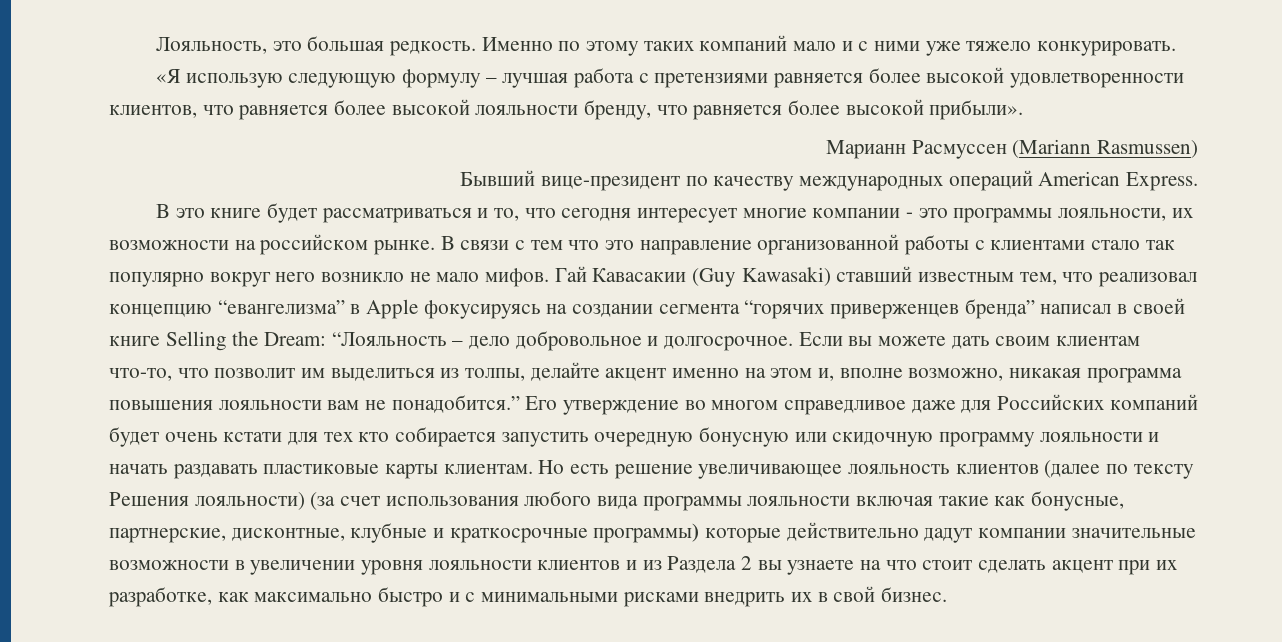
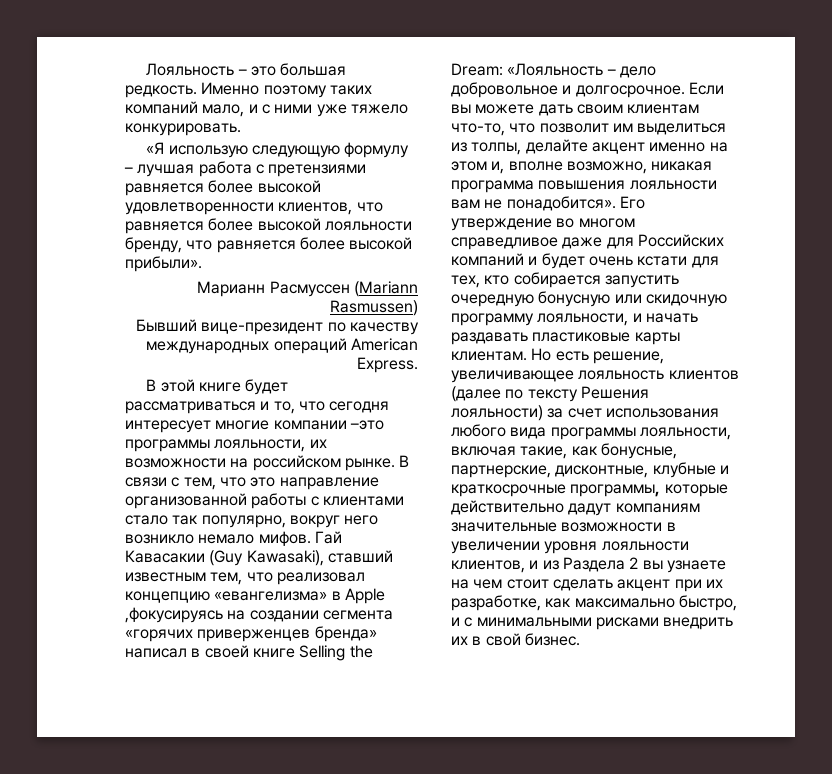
[155,37,267,54] Лояльность, -> [146,63,247,76] Лояльность –
[558,41,640,56] по этому -> [263,85,327,98] поэтому
[793,41,837,51] мало -> [202,104,245,117] мало,
[175,208,205,218] это -> [160,379,195,392] этой
[906,208,948,218] - это -> [349,420,384,430] –это
[530,240,563,250] тем -> [183,477,216,490] тем,
[109,272,204,287] популярно -> [201,515,286,528] популярно,
[409,272,480,282] не мало -> [198,534,255,544] немало
[741,267,831,286] Kawasaki) -> [246,550,324,566] Kawasaki),
[217,300,345,314] “евангелизма” -> [214,591,328,601] «евангелизма»
[423,300,541,319] фокусируясь -> [125,607,223,623] ,фокусируясь
[744,299,1035,319] “горячих приверженцев бренда” -> [125,626,377,642] «горячих приверженцев бренда»
[331,332,447,346] “Лояльность -> [507,63,604,76] «Лояльность
[391,395,520,413] понадобится.” -> [506,196,616,211] понадобится».
(1198, 402) none -> [528,256,538,265] и
[323,432,353,442] тех -> [451,275,480,288] тех,
[1039,432,1143,442] лояльности -> [537,313,629,326] лояльности,
[613,464,693,479] решение -> [592,351,664,364] решение,
[310,492,336,510] (за -> [547,408,564,418] за
[747,496,989,506] лояльности включая такие -> [639,427,731,440] [451,446,568,459] лояльности, включая такие,
[593,523,700,543] программы) -> [570,484,661,497] программы,
[978,528,1067,538] компании -> [615,503,700,513] компаниям
[537,560,621,570] клиентов -> [451,560,525,573] клиентов,
[885,560,917,570] что -> [473,579,503,589] чем
[378,587,444,607] быстро -> [678,595,737,611] быстро,

